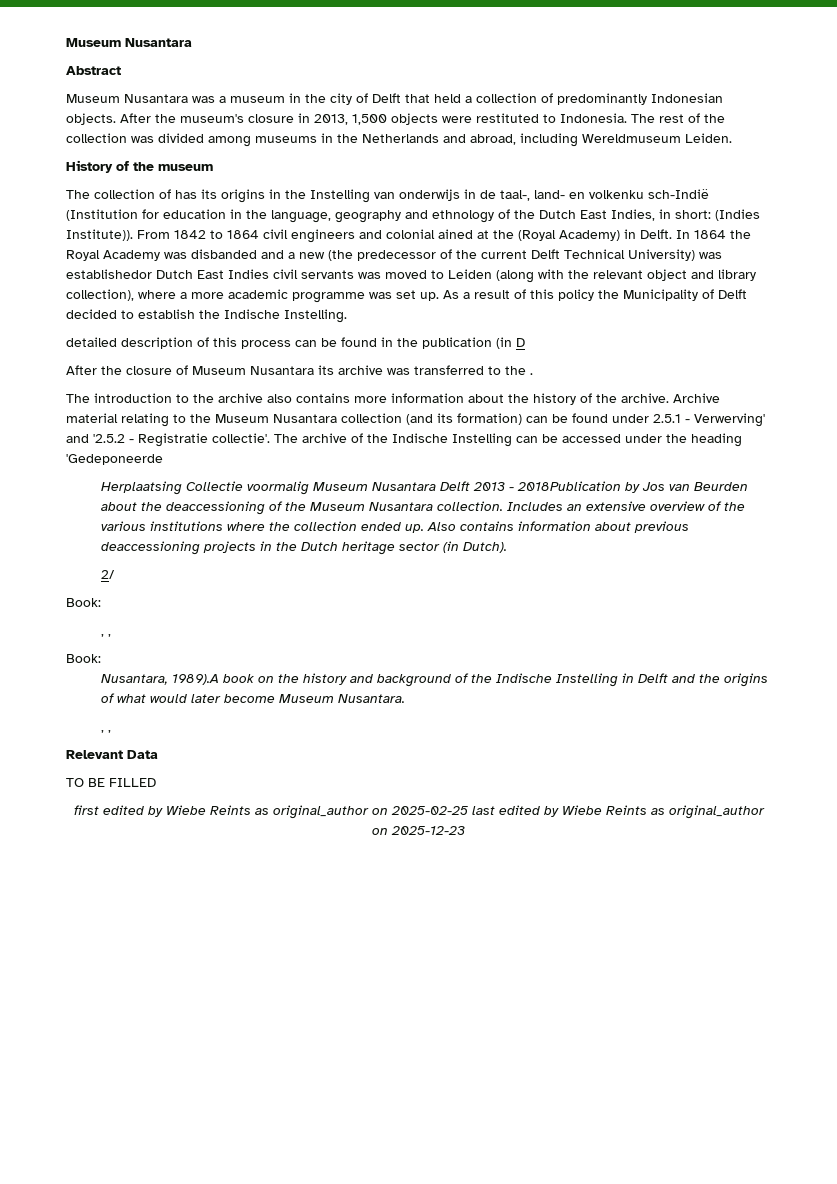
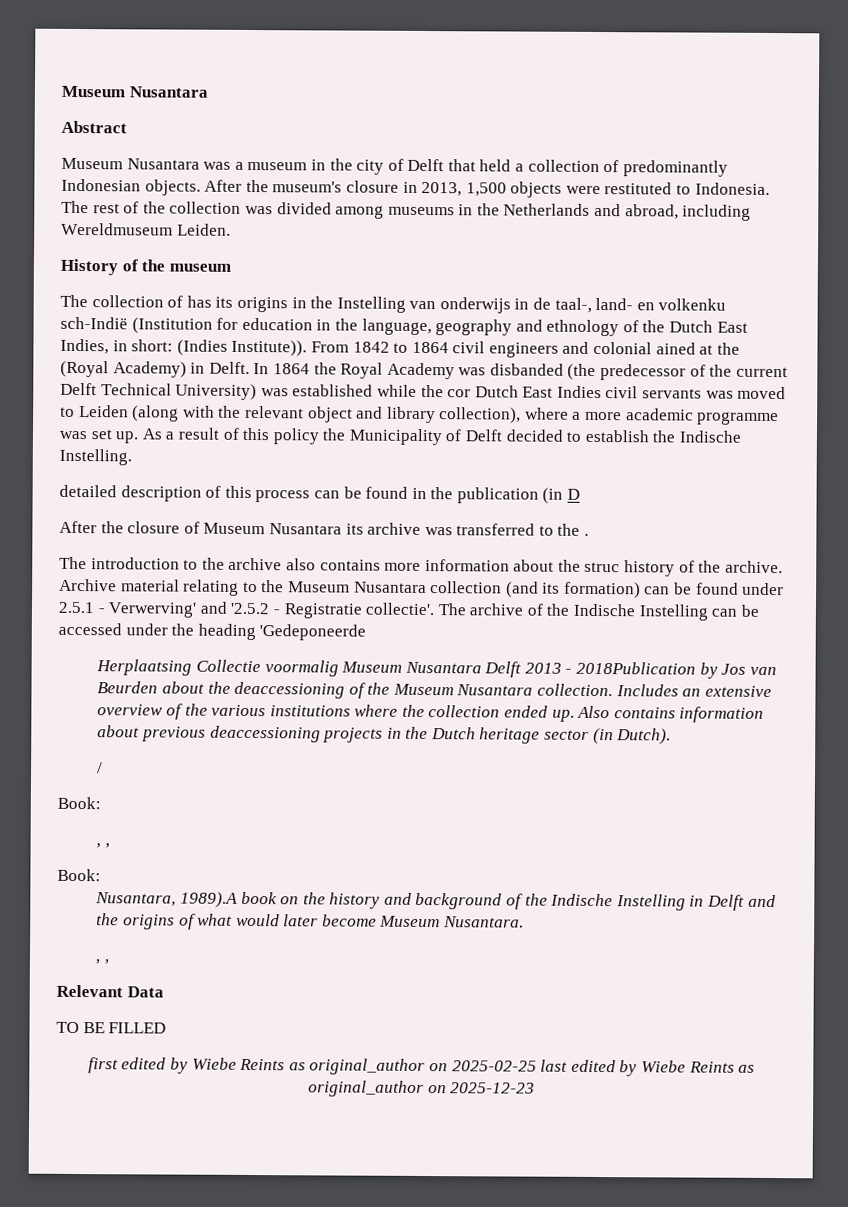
[261,250,325,259] and a new -> (564, 369) none
[66,269,152,279] establishedor -> [292,384,472,398] established while the cor
(529, 398) none -> [584,561,621,573] struc
[100,570,115,579] 2/ -> [97,762,104,774] /

